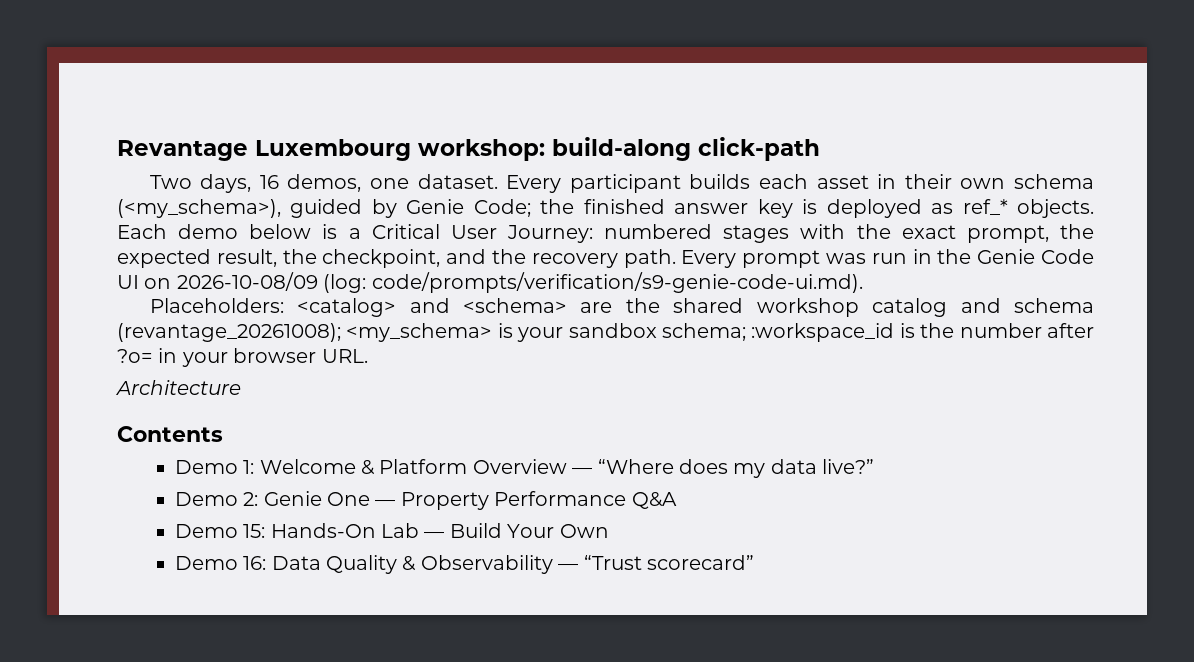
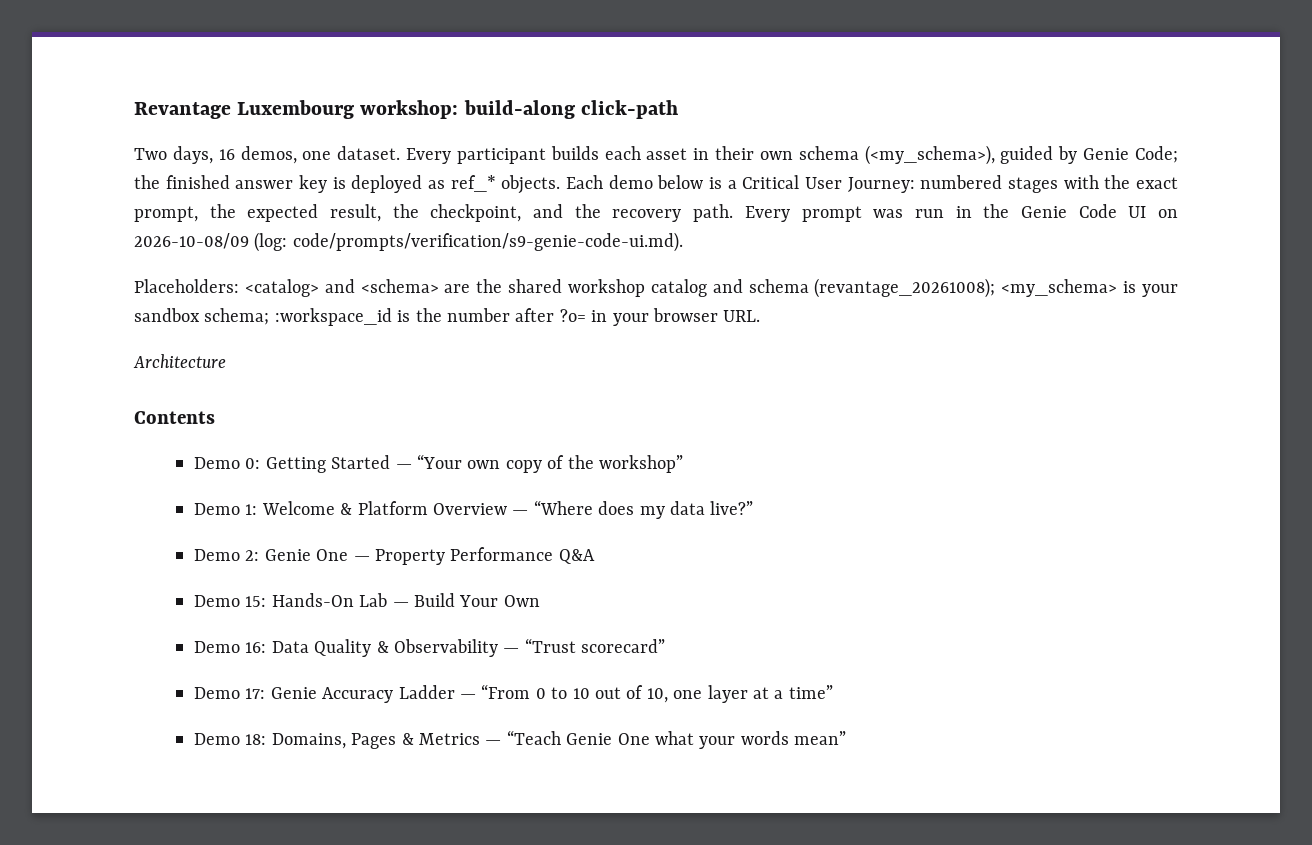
(223, 434) none -> [193,454,683,473] // Demo 0: Getting Started — “Your own copy of the workshop”
(755, 562) none -> [193,684,833,703] [193,730,847,749] // Demo 17: Genie Accuracy Ladder — “From 0 to 10 out of 10, one layer at a time” // Demo 18: Domains, Pages & Metrics — “Teach Genie One what your words mean”

